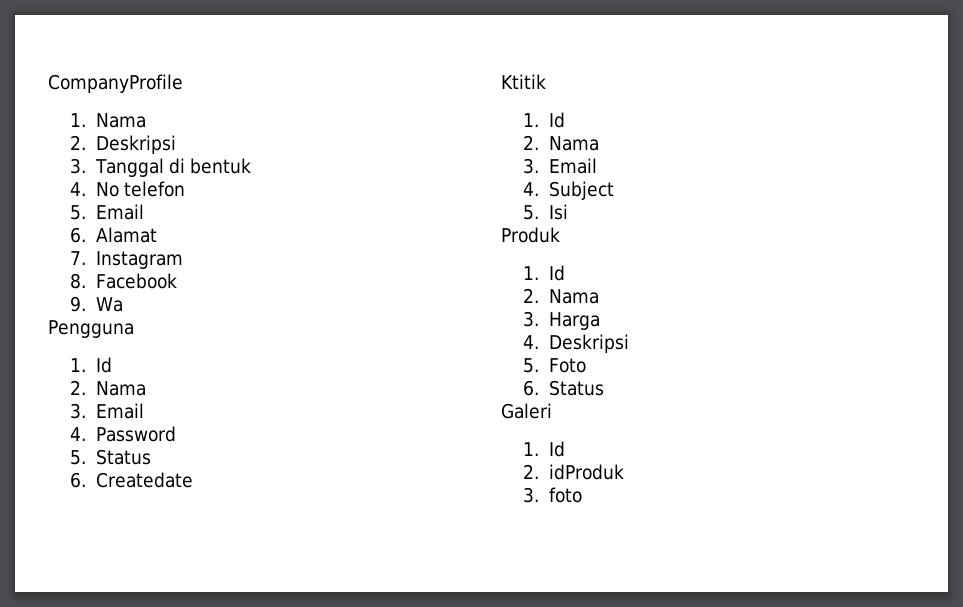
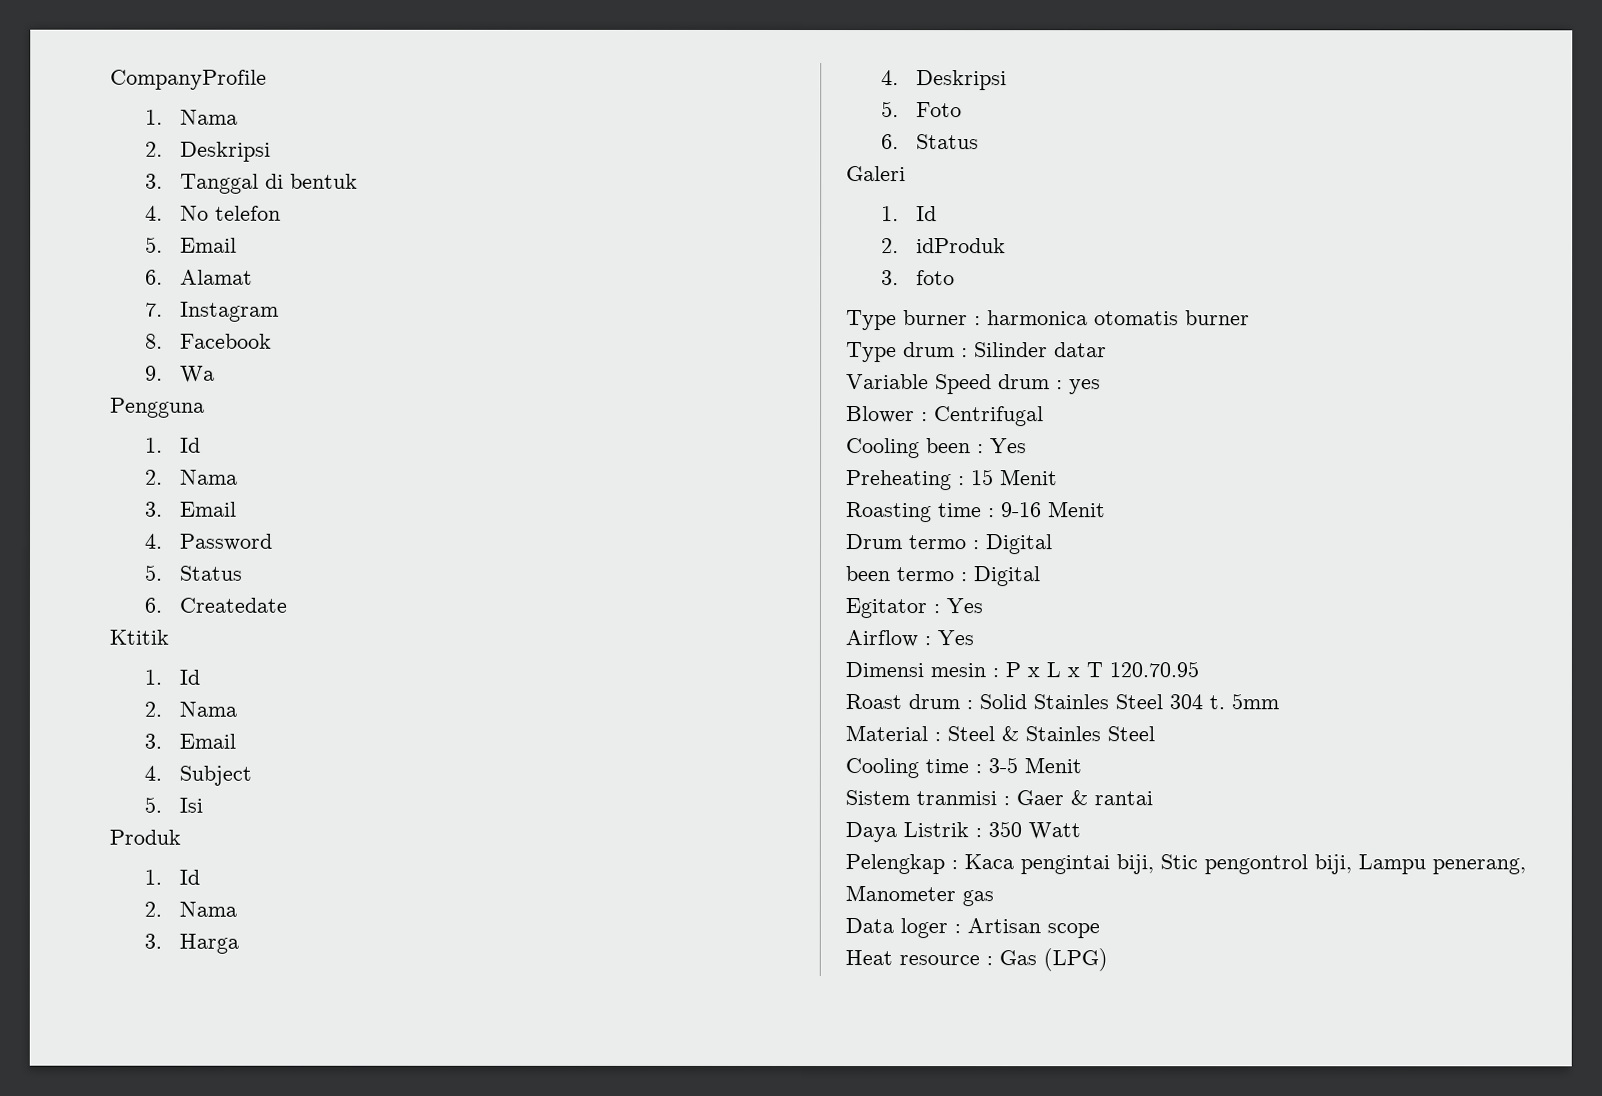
(582, 495) none -> [846,310,1250,331] [846,342,1107,363] [846,374,1101,395] [846,406,1044,427] [846,438,1027,459] [846,469,1058,491] [846,501,1106,523] [845,534,1053,555] [845,566,1040,587] [845,598,983,619] [845,630,974,648] [845,661,1199,678] [845,693,1279,710] [845,725,1155,742] [845,757,1082,779] [845,790,1153,806] [845,821,1081,843] [845,854,1526,875] [845,885,994,907] [845,918,1100,939] [845,948,1108,972] // Type burner : harmonica otomatis burner // Type drum : Silinder datar // Variable Speed drum : yes // Blower : Centrifugal // Cooling been : Yes // Preheating : 15 Menit // Roasting time : 9-16 Menit // Drum termo : Digital // been termo : Digital // Egitator : Yes // Airflow : Yes // Dimensi mesin : P x L x T 120.70.95 // Roast drum : Solid Stainles Steel 304 t. 5mm // Material : Steel & Stainles Steel // Cooling time : 3-5 Menit // Sistem tranmisi : Gaer & rantai // Daya Listrik : 350 Watt // Pelengkap : Kaca pengintai biji, Stic pengontrol biji, Lampu penerang, Manometer gas // Data loger : Artisan scope // Heat resource : Gas (LPG)

